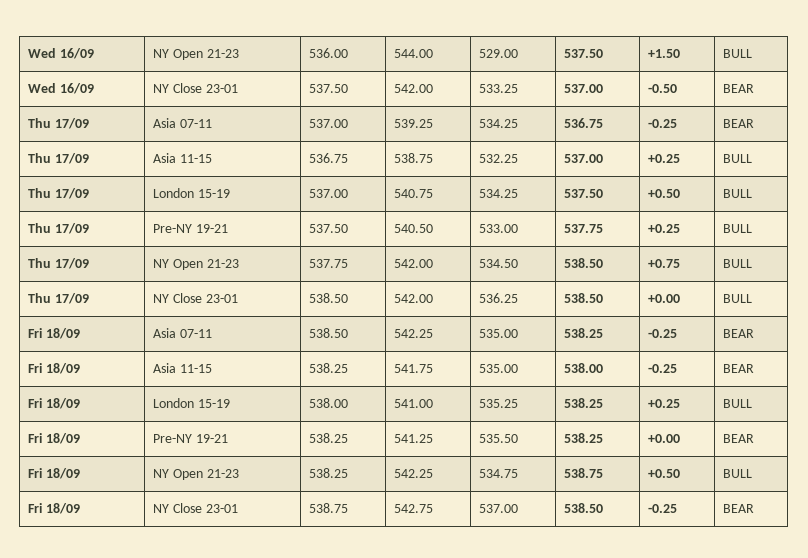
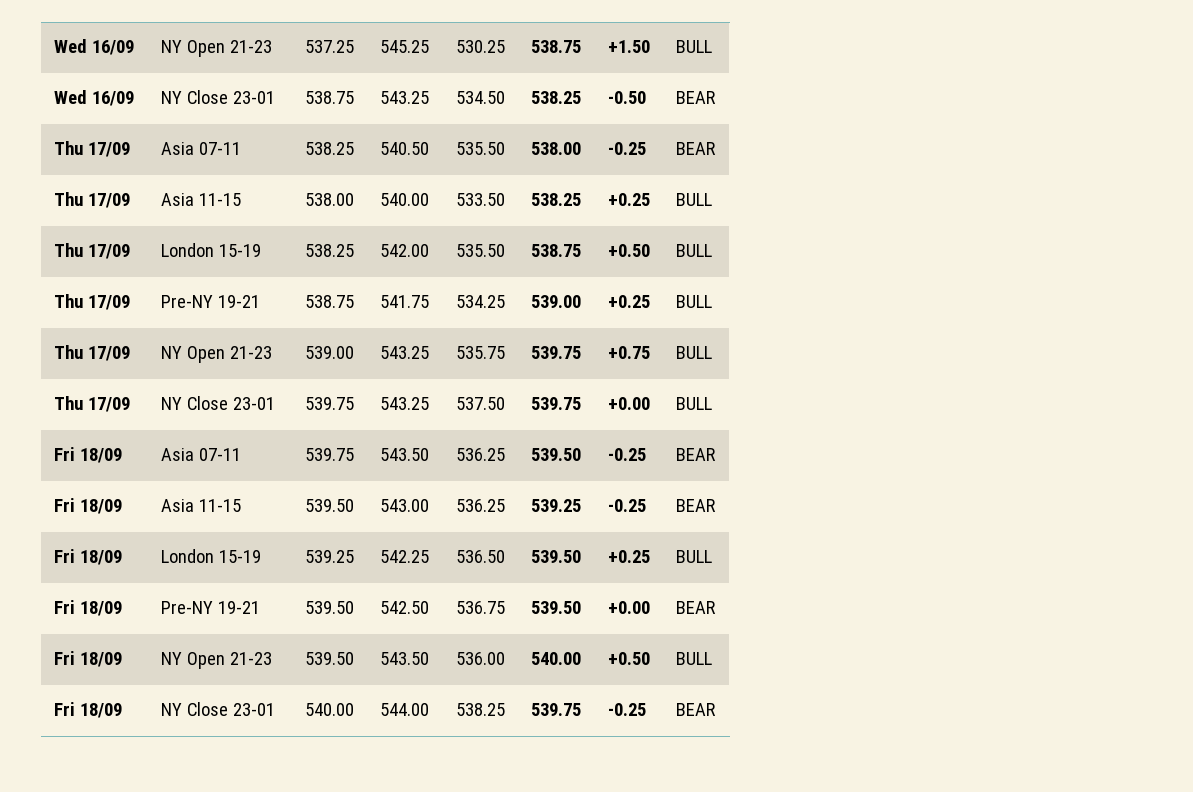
[309,48,349,58] [394,49,434,58] [479,49,519,58] [564,49,604,58] 536.00 | 544.00 | 529.00 | 537.50 -> [304,40,354,53] [379,40,429,53] [455,40,505,53] [530,40,581,53] 537.25 | 545.25 | 530.25 | 538.75
[309,84,349,93] [394,84,434,93] [479,84,519,93] [564,84,604,93] 537.50 | 542.00 | 533.25 | 537.00 -> [304,91,354,104] [379,91,429,104] [455,91,505,104] [530,91,581,104] 538.75 | 543.25 | 534.50 | 538.25
[309,119,349,128] [394,119,434,128] [479,119,519,128] [564,118,604,128] 537.00 | 539.25 | 534.25 | 536.75 -> [304,142,354,155] [379,142,429,155] [455,142,505,155] [530,142,581,155] 538.25 | 540.50 | 535.50 | 538.00
[309,153,349,163] [394,153,434,163] [479,154,519,163] [564,154,604,163] 536.75 | 538.75 | 532.25 | 537.00 -> [304,193,354,206] [379,193,429,206] [455,193,505,206] [530,193,581,206] 538.00 | 540.00 | 533.50 | 538.25
[309,189,349,198] [394,189,434,198] [479,189,519,198] [564,189,604,198] 537.00 | 540.75 | 534.25 | 537.50 -> [304,244,354,257] [379,244,429,257] [455,244,505,257] [530,244,581,257] 538.25 | 542.00 | 535.50 | 538.75
[309,224,349,233] [394,224,434,233] [479,224,519,233] [564,224,604,233] 537.50 | 540.50 | 533.00 | 537.75 -> [304,295,354,308] [379,295,429,308] [455,295,505,308] [530,295,581,308] 538.75 | 541.75 | 534.25 | 539.00
[309,259,349,268] [394,259,434,268] [479,259,519,268] [564,258,604,268] 537.75 | 542.00 | 534.50 | 538.50 -> [304,346,354,359] [379,346,429,359] [455,346,505,359] [530,346,581,359] 539.00 | 543.25 | 535.75 | 539.75
[309,293,349,303] [394,294,434,303] [479,293,519,303] [564,293,604,303] 538.50 | 542.00 | 536.25 | 538.50 -> [304,397,354,410] [379,397,429,410] [455,397,505,410] [530,397,581,410] 539.75 | 543.25 | 537.50 | 539.75
[309,328,349,338] [394,329,434,338] [479,329,519,338] [564,328,604,338] 538.50 | 542.25 | 535.00 | 538.25 -> [304,448,354,461] [379,448,429,461] [455,448,505,461] [530,448,581,461] 539.75 | 543.50 | 536.25 | 539.50
[309,363,349,373] [394,364,434,373] [479,364,519,373] [564,363,604,373] 538.25 | 541.75 | 535.00 | 538.00 -> [304,499,354,512] [379,499,429,512] [455,499,505,512] [530,499,581,512] 539.50 | 543.00 | 536.25 | 539.25
[309,398,349,408] [394,399,434,408] [479,399,519,408] [564,398,604,408] 538.00 | 541.00 | 535.25 | 538.25 -> [304,550,354,563] [379,550,429,563] [455,550,505,563] [530,550,581,563] 539.25 | 542.25 | 536.50 | 539.50
[309,433,349,443] [394,434,434,443] [479,434,519,443] [564,433,604,443] 538.25 | 541.25 | 535.50 | 538.25 -> [304,601,354,614] [379,601,429,614] [455,601,505,614] [530,601,581,614] 539.50 | 542.50 | 536.75 | 539.50
[309,468,349,478] [394,469,434,478] [479,469,519,478] [564,468,604,478] 538.25 | 542.25 | 534.75 | 538.75 -> [304,652,354,665] [379,652,429,665] [455,652,505,665] [530,652,581,665] 539.50 | 543.50 | 536.00 | 540.00
[309,503,349,513] [394,504,434,513] [479,504,519,513] [564,503,604,513] 538.75 | 542.75 | 537.00 | 538.50 -> [304,703,354,716] [379,703,429,716] [455,703,505,716] [530,703,581,716] 540.00 | 544.00 | 538.25 | 539.75

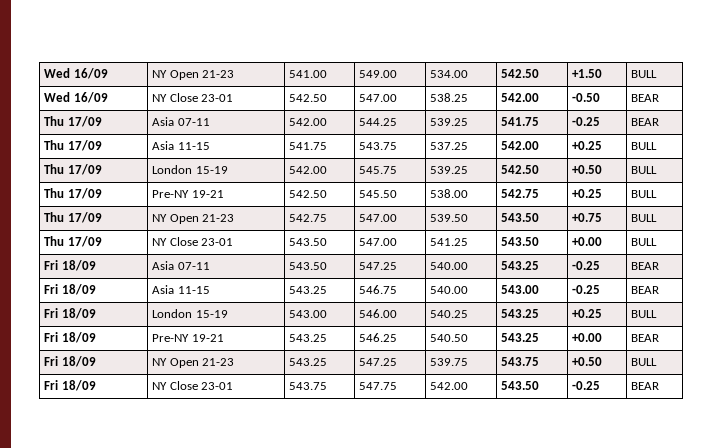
[304,40,354,53] [379,40,429,53] [455,40,505,53] [530,40,581,53] 537.25 | 545.25 | 530.25 | 538.75 -> [289,70,328,78] [359,70,398,78] [430,70,469,78] [501,69,540,78] 541.00 | 549.00 | 534.00 | 542.50
[304,91,354,104] [379,91,429,104] [455,91,505,104] [530,91,581,104] 538.75 | 543.25 | 534.50 | 538.25 -> [289,94,328,102] [359,94,398,102] [430,93,469,102] [501,93,540,102] 542.50 | 547.00 | 538.25 | 542.00
[304,142,354,155] [379,142,429,155] [455,142,505,155] [530,142,581,155] 538.25 | 540.50 | 535.50 | 538.00 -> [289,118,328,126] [359,118,398,126] [430,118,469,126] [501,117,540,126] 542.00 | 544.25 | 539.25 | 541.75
[304,193,354,206] [379,193,429,206] [455,193,505,206] [530,193,581,206] 538.00 | 540.00 | 533.50 | 538.25 -> [289,142,328,150] [359,142,398,150] [430,142,469,150] [501,141,540,150] 541.75 | 543.75 | 537.25 | 542.00
[304,244,354,257] [379,244,429,257] [455,244,505,257] [530,244,581,257] | 538.25 | 542.00 | 535.50 | 538.75 -> [289,166,328,174] [359,166,398,174] [430,166,469,174] [501,165,540,174] | 542.00 | 545.75 | 539.25 | 542.50
[304,295,354,308] [379,295,429,308] [455,295,505,308] [530,295,581,308] 538.75 | 541.75 | 534.25 | 539.00 -> [289,190,328,198] [359,190,398,198] [430,189,469,198] [501,189,540,198] 542.50 | 545.50 | 538.00 | 542.75
[304,346,354,359] [379,346,429,359] [455,346,505,359] [530,346,581,359] 539.00 | 543.25 | 535.75 | 539.75 -> [289,214,328,222] [359,214,398,222] [430,214,469,222] [501,213,540,222] 542.75 | 547.00 | 539.50 | 543.50
[304,397,354,410] [379,397,429,410] [455,397,505,410] [530,397,581,410] 539.75 | 543.25 | 537.50 | 539.75 -> [289,238,328,246] [359,238,398,246] [430,238,469,246] [501,237,540,246] 543.50 | 547.00 | 541.25 | 543.50
[304,448,354,461] [379,448,429,461] [455,448,505,461] [530,448,581,461] | 539.75 | 543.50 | 536.25 | 539.50 -> [289,262,328,270] [359,262,398,270] [430,262,469,270] [501,261,540,270] | 543.50 | 547.25 | 540.00 | 543.25
[304,499,354,512] [379,499,429,512] [455,499,505,512] [530,499,581,512] 539.50 | 543.00 | 536.25 | 539.25 -> [289,286,328,294] [359,285,398,294] [430,286,469,294] [501,285,540,294] 543.25 | 546.75 | 540.00 | 543.00
[304,550,354,563] [379,550,429,563] [455,550,505,563] [530,550,581,563] 539.25 | 542.25 | 536.50 | 539.50 -> [289,310,328,318] [359,309,398,318] [430,310,469,318] [501,309,540,318] 543.00 | 546.00 | 540.25 | 543.25
[304,601,354,614] [379,601,429,614] [455,601,505,614] [530,601,581,614] 539.50 | 542.50 | 536.75 | 539.50 -> [289,334,328,342] [359,333,398,342] [430,334,469,342] [501,333,540,342] 543.25 | 546.25 | 540.50 | 543.25
[304,652,354,665] [379,652,429,665] [455,652,505,665] [530,652,581,665] 539.50 | 543.50 | 536.00 | 540.00 -> [289,358,328,366] [359,358,398,366] [430,358,469,366] [501,357,540,366] 543.25 | 547.25 | 539.75 | 543.75
[304,703,354,716] [379,703,429,716] [455,703,505,716] [530,703,581,716] 540.00 | 544.00 | 538.25 | 539.75 -> [289,382,328,390] [359,382,398,390] [430,382,469,390] [501,381,540,390] 543.75 | 547.75 | 542.00 | 543.50

